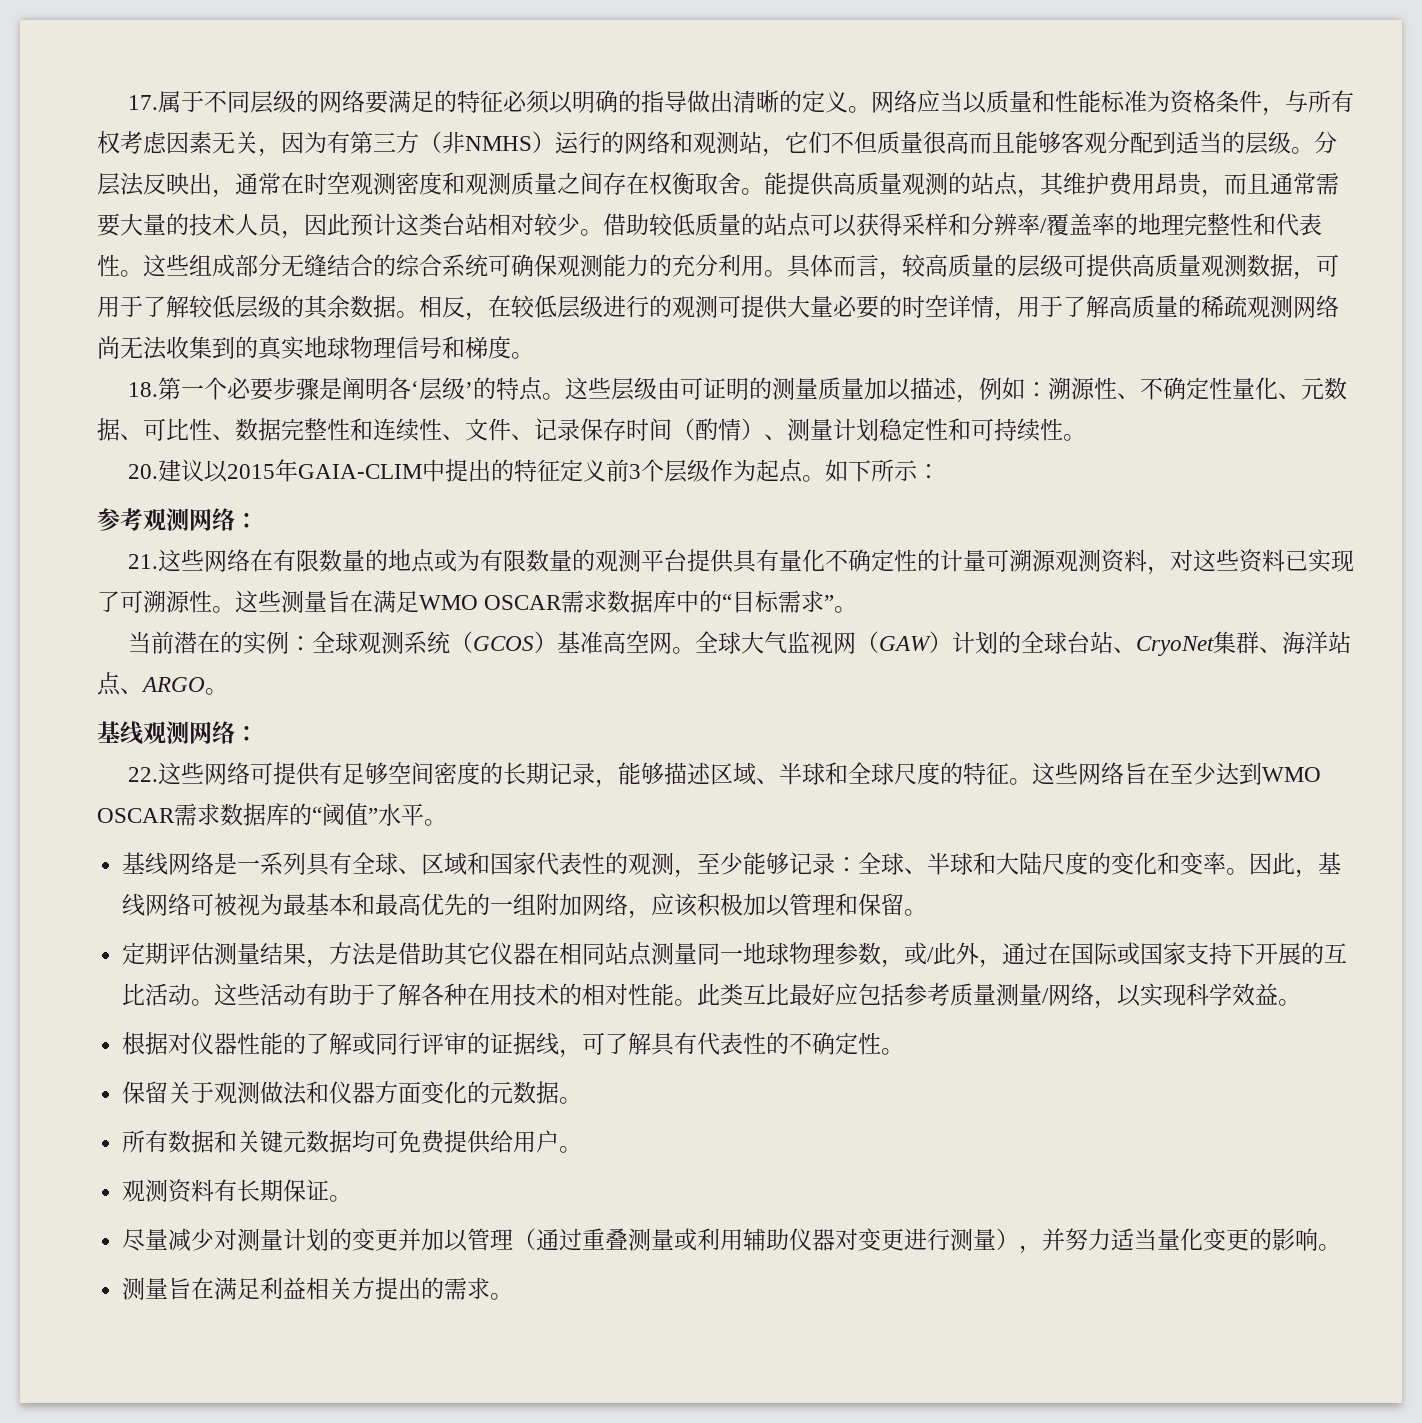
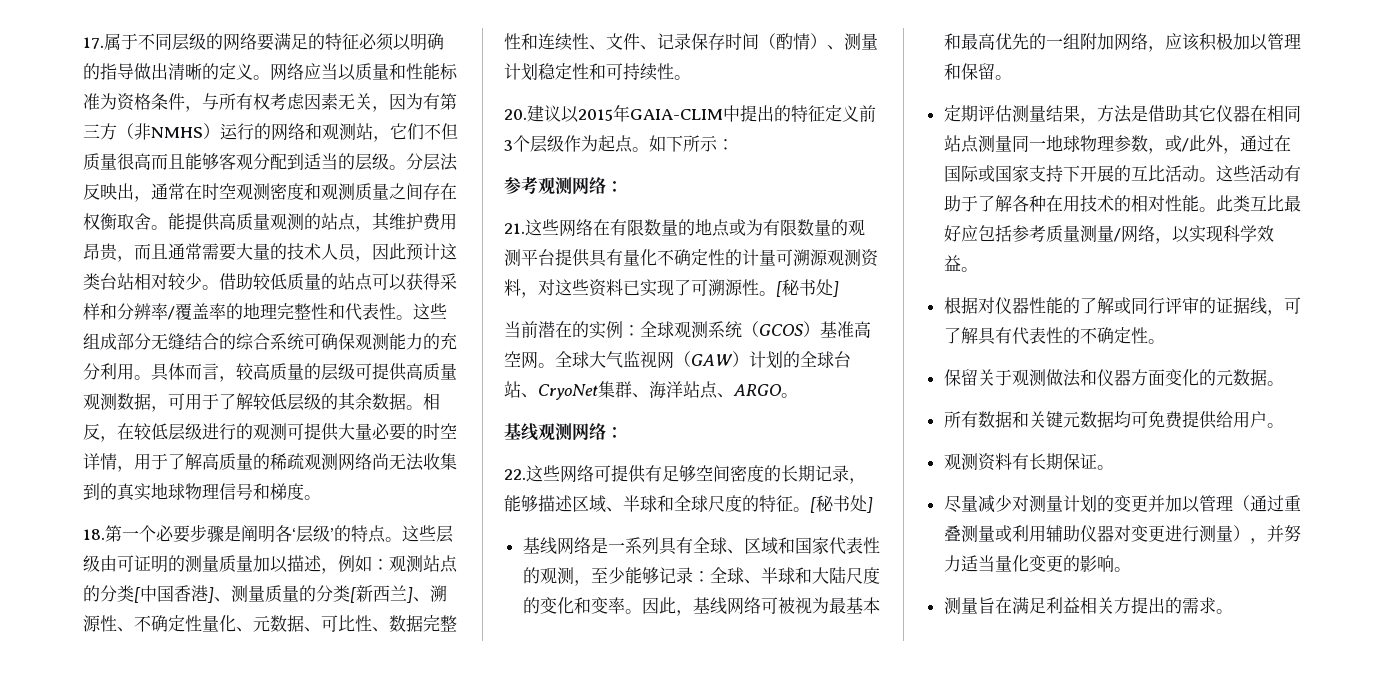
(1048, 389) none -> [389,555,458,573] [83,585,430,603] 观测站点的分类[中国香港]、测量质量的分类[新西兰]、
[235,590,858,613] 这些测量旨在满足WMO OSCAR需求数据库中的“目标需求”。 -> [776,279,839,297] [秘书处]
[1031,762,1321,785] [97,803,447,826] 这些网络旨在至少达到WMO OSCAR需求数据库的“阈值”水平。 -> [810,495,873,513] [秘书处]

